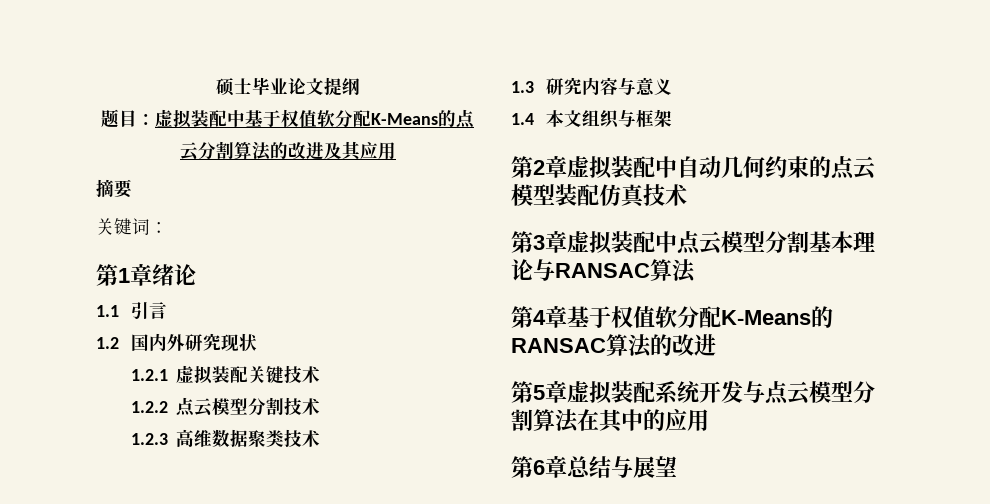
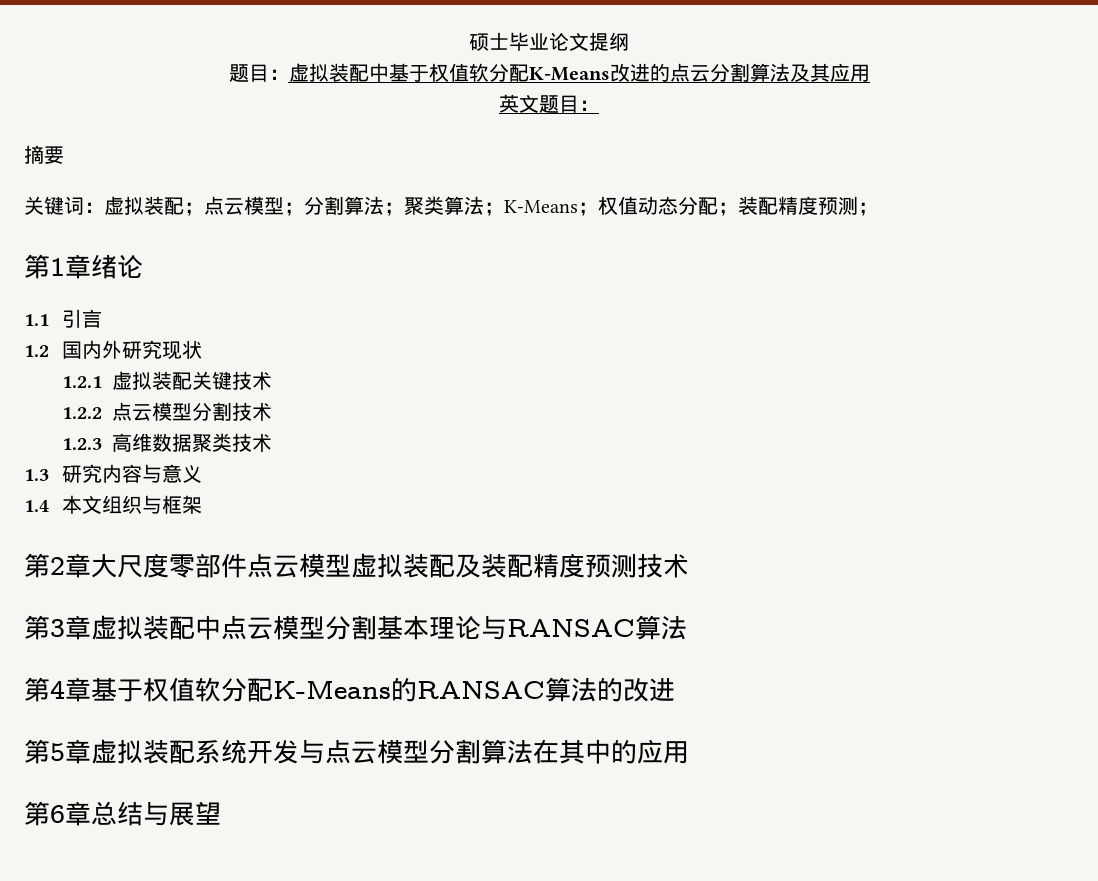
(438, 119) none -> [609,63,650,82] 改进
[269,142,324,160] 的改进 -> (790, 72) none
(396, 151) none -> [499,94,599,113] // 英文题目：
(168, 227) none -> [104,196,878,216] 虚拟装配；点云模型；分割算法；聚类算法；K-Means；权值动态分配；装配精度预测；
[567,156,877,180] [511,184,646,208] 虚拟装配中自动几何约束的点云模型装配仿真 -> [91,553,637,578] 大尺度零部件点云模型虚拟装配及装配精度预测

